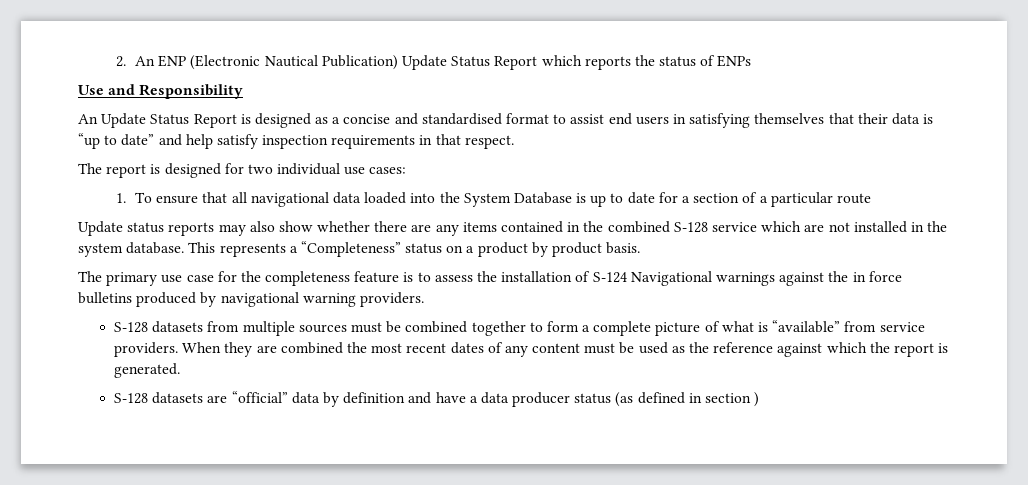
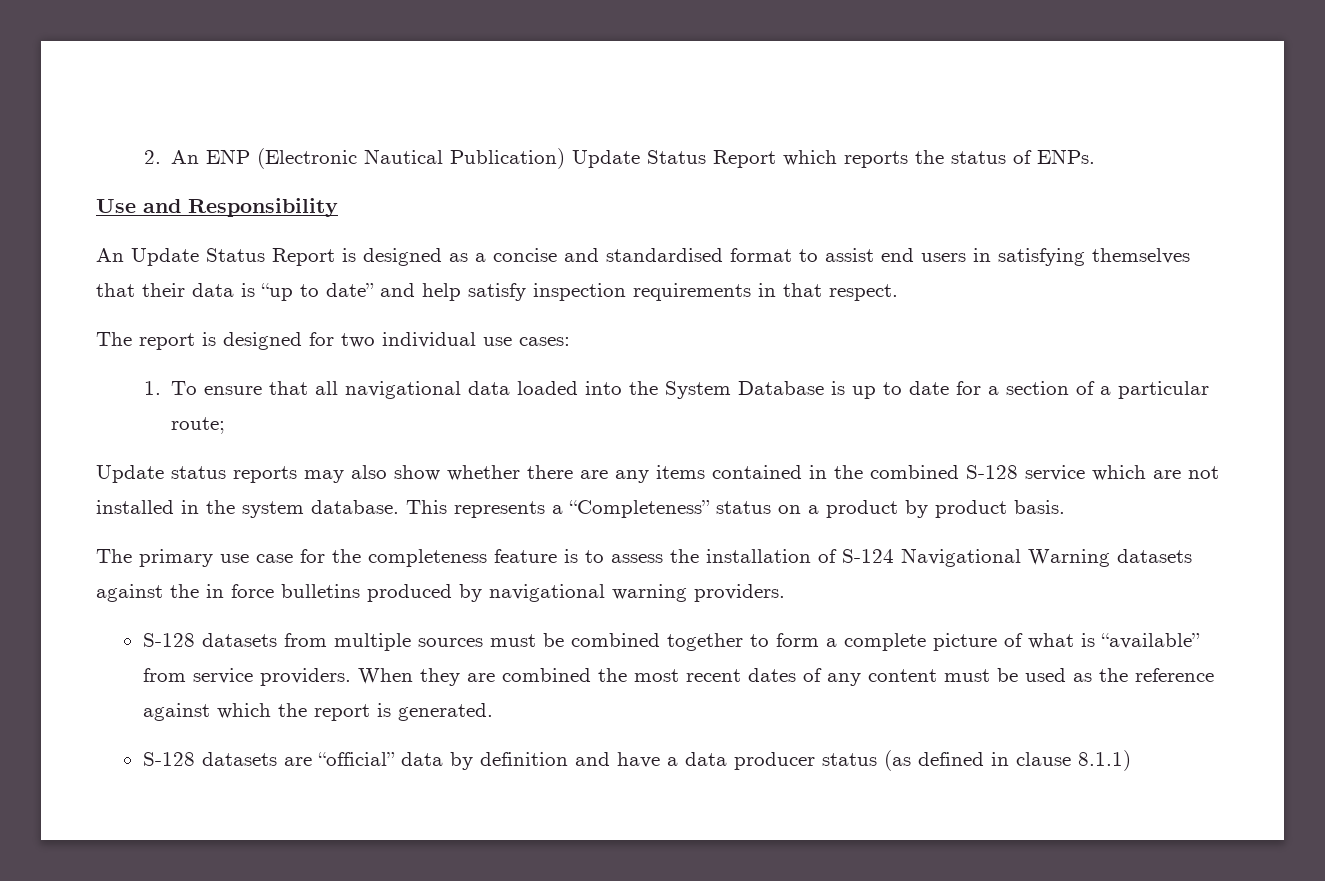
[717,55,752,67] ENPs -> [1037,149,1096,164] ENPs.
[836,193,871,204] route -> [171,417,226,434] route;
[715,272,775,286] warnings -> [1028,549,1192,567] Warning datasets
[705,392,760,407] section ) -> [1015,750,1131,771] clause 8.1.1)

